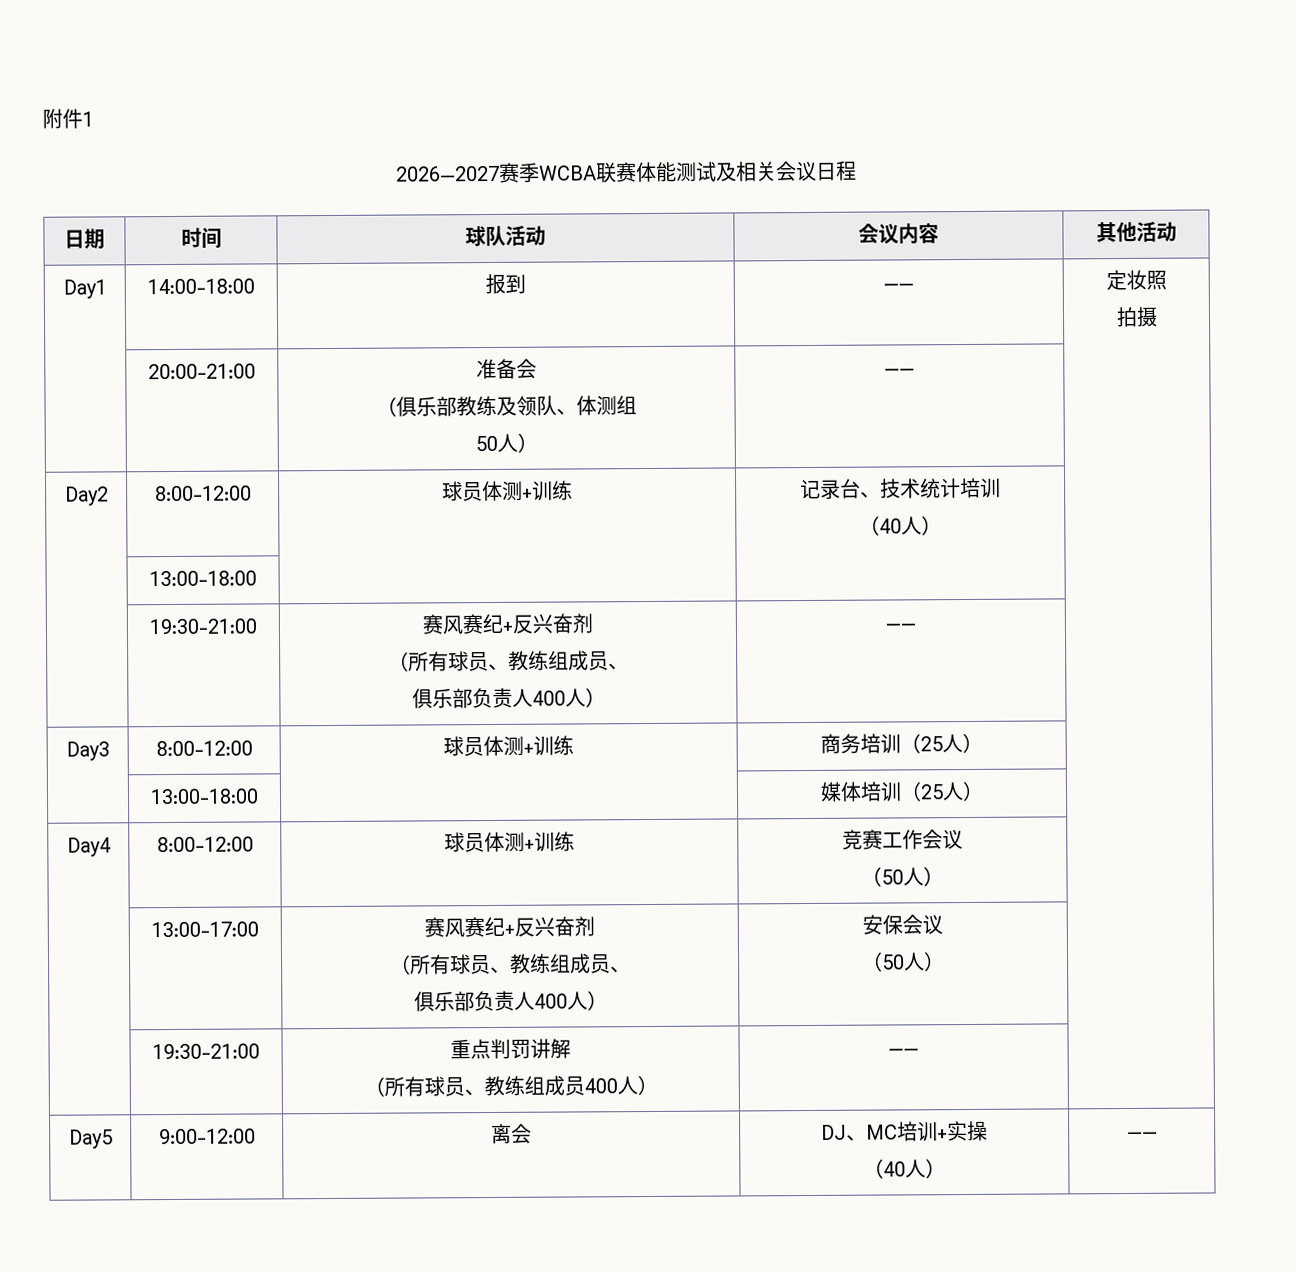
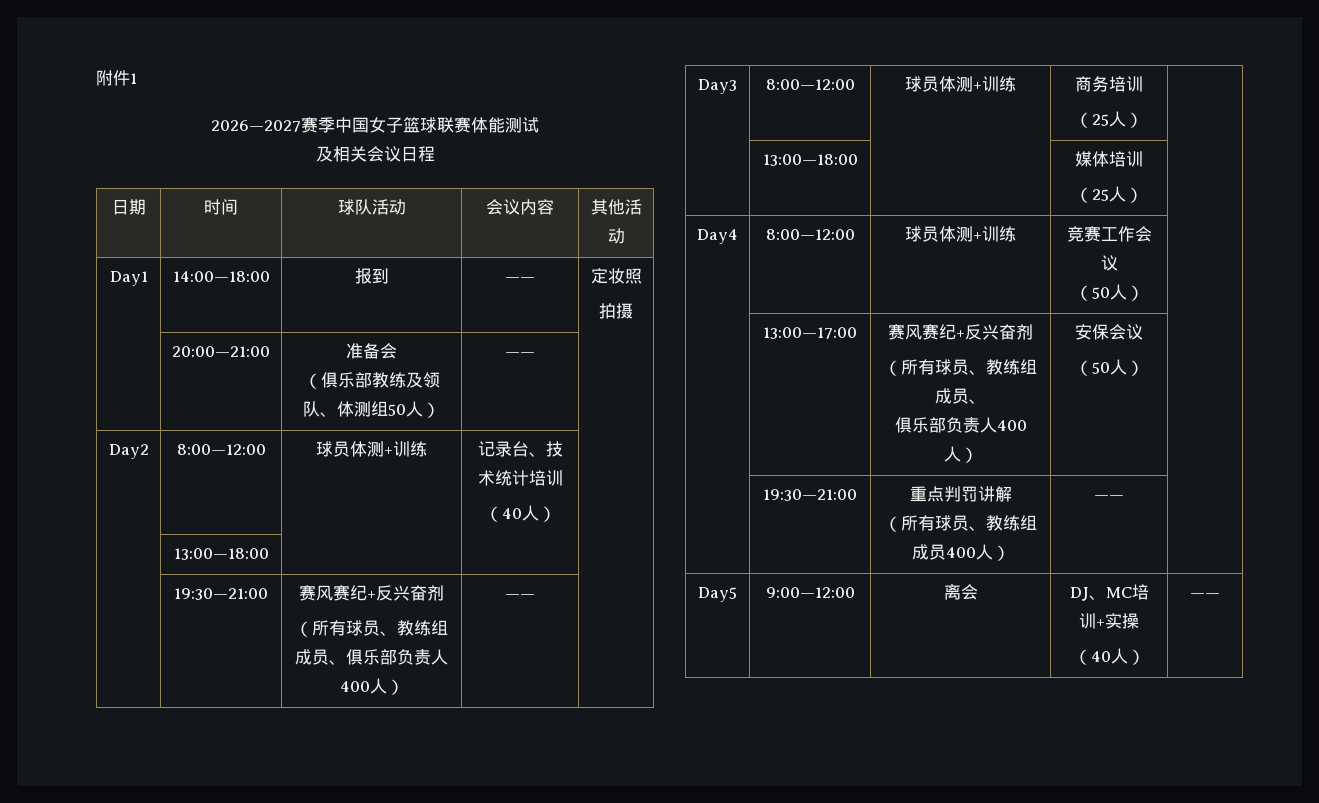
[539,165,597,181] WCBA -> [335,117,437,133] 中国女子篮球
(717, 171) none -> (539, 125) //
[147,278,255,295] 14:00-18:00 -> [172,271,270,282] 14:00—18:00
[148,363,256,380] 20:00-21:00 -> [172,346,270,357] 20:00—21:00
(637, 405) // -> (388, 408) none
[154,485,252,502] 8:00-12:00 -> [176,444,266,455] 8:00—12:00
[149,570,257,587] [149,618,257,635] 13:00-18:00 | | | // | 19:30-21:00 -> [173,548,269,560] [174,588,268,600] 13:00—18:00 | | | // | 19:30—21:00
(629, 666) // -> (346, 662) none
[155,740,253,757] 8:00-12:00 -> [765,79,855,90] 8:00—12:00
(901, 743) none -> (1143, 84) //
[150,788,259,805] 13:00-18:00 -> [762,154,858,166] 13:00—18:00
(902, 791) none -> (1143, 159) //
[156,836,254,853] 8:00-12:00 -> [765,229,855,240] 8:00—12:00
[151,921,259,938] 13:00-17:00 -> [763,327,857,339] 13:00—17:00
[152,1043,260,1060] 19:30-21:00 -> [763,489,857,501] 19:30—21:00
[158,1128,256,1145] 9:00-12:00 -> [765,587,855,598] 9:00—12:00

